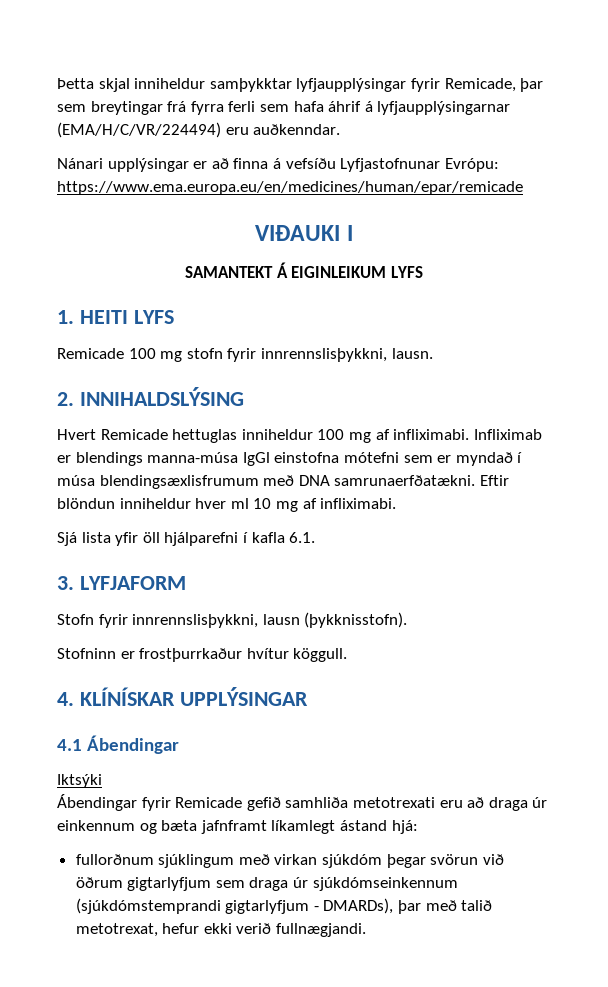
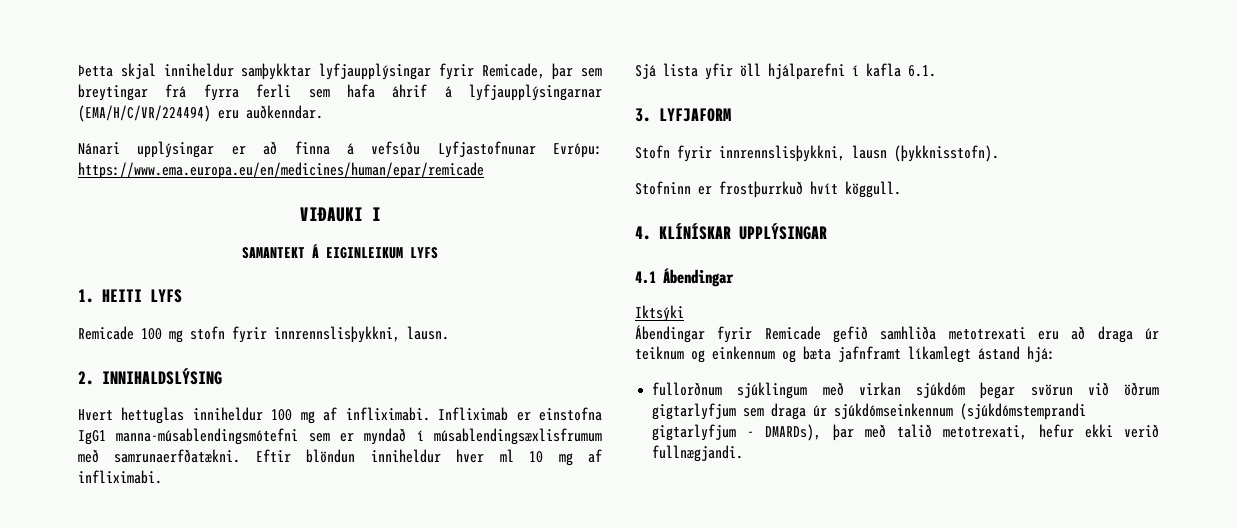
[100,429,168,440] Remicade -> (113, 415) none
[75,452,523,466] [57,475,330,489] blendings manna-músa IgGl einstofna mótefni sem er myndað í músa blendingsæxlisfrumum með DNA -> [539,407,603,421] [78,428,602,445] [78,449,99,463] einstofna IgG1 manna-músablendingsmótefni sem er myndað í músablendingsæxlisfrumum með
[139,648,289,662] frostþurrkaður hvítur -> [719,181,838,198] frostþurrkuð hvít
(548, 802) none -> [635,346,705,363] teiknum og
[75,923,158,937] metotrexat, -> [943,425,1028,440] metotrexati,

